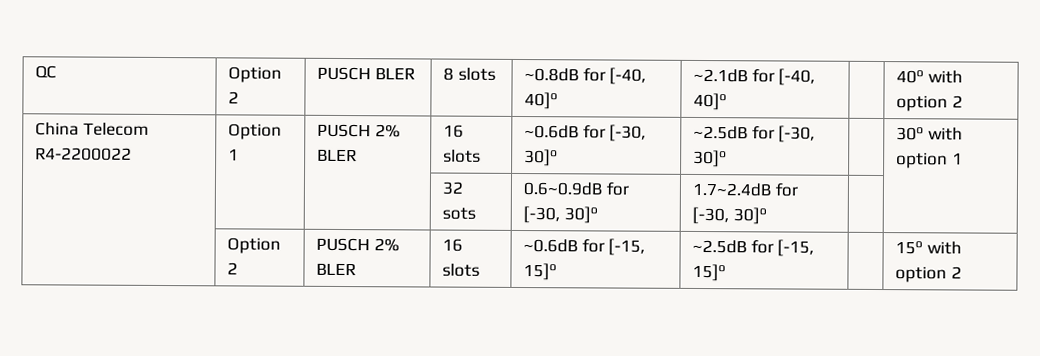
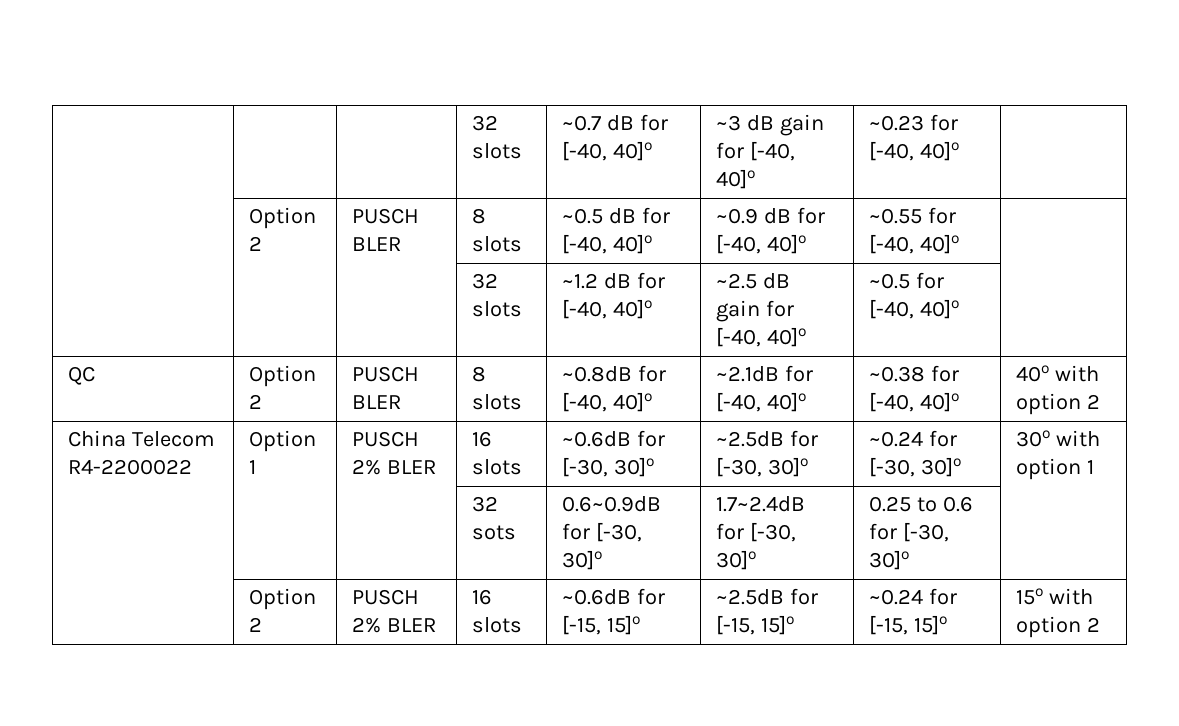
(35, 72) none -> [472,115,499,131] [472,143,523,159] [562,114,668,131] [562,141,652,161] [716,114,824,136] [716,141,795,161] [716,169,756,189] [869,114,958,131] [869,141,959,161] [249,207,317,229] [249,236,263,251] [352,208,420,224] [352,237,402,251] [472,208,487,224] [472,236,523,252] [562,207,670,224] [562,234,652,254] [716,207,825,224] [716,234,806,254] [869,207,956,224] [869,234,959,254] [472,273,499,289] [472,301,523,317] [562,272,665,289] [562,299,652,319] [716,273,790,289] [716,300,794,322] [716,327,806,347] [869,272,944,289] [869,299,959,319] | | | 32 slots | ~0.7 dB for [-40, 40]o | ~3 dB gain for [-40, 40]o | ~0.23 for [-40, 40]o | // | Option 2 | PUSCH BLER | 8 slots | ~0.5 dB for [-40, 40]o | ~0.9 dB for [-40, 40]o | ~0.55 for [-40, 40]o | // | | | 32 slots | ~1.2 dB for [-40, 40]o | ~2.5 dB gain for [-40, 40]o | ~0.5 for [-40, 40]o | //
(728, 101) none -> [869,365,959,382] [869,392,959,412] ~0.38 for [-40, 40]o
(728, 158) none -> [869,430,957,447] [869,457,961,477] ~0.24 for [-30, 30]o
(767, 216) none -> [869,496,973,512] [869,522,949,542] [869,550,910,570] 0.25 to 0.6 for [-30, 30]o
(727, 272) none -> [869,588,957,605] [869,615,947,635] ~0.24 for [-15, 15]o

